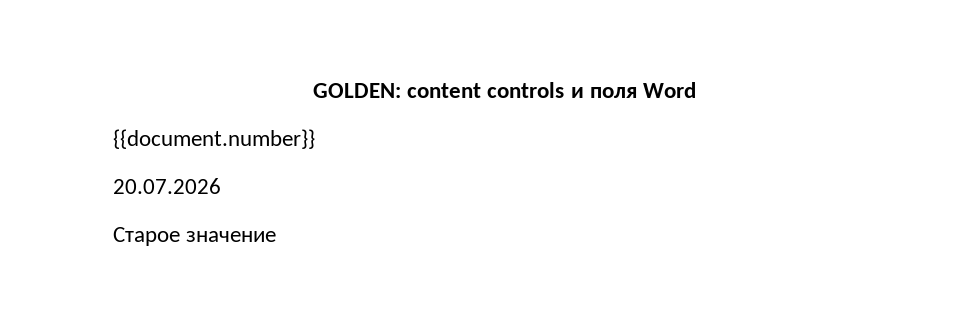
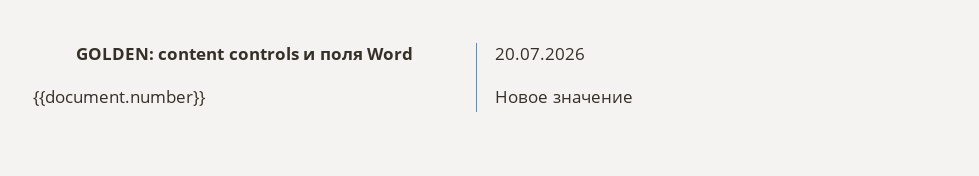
[113,227,180,246] Старое -> [495,91,548,103] Новое

